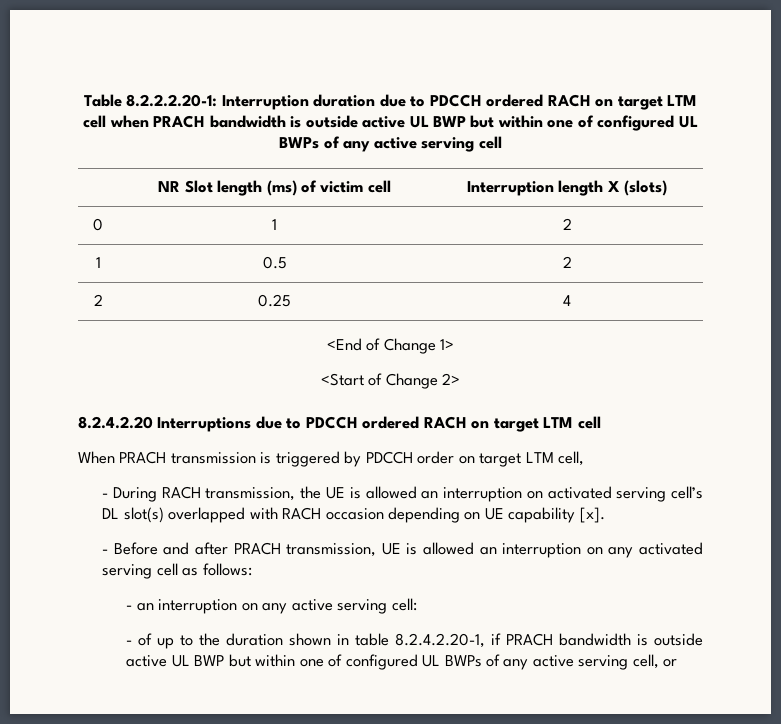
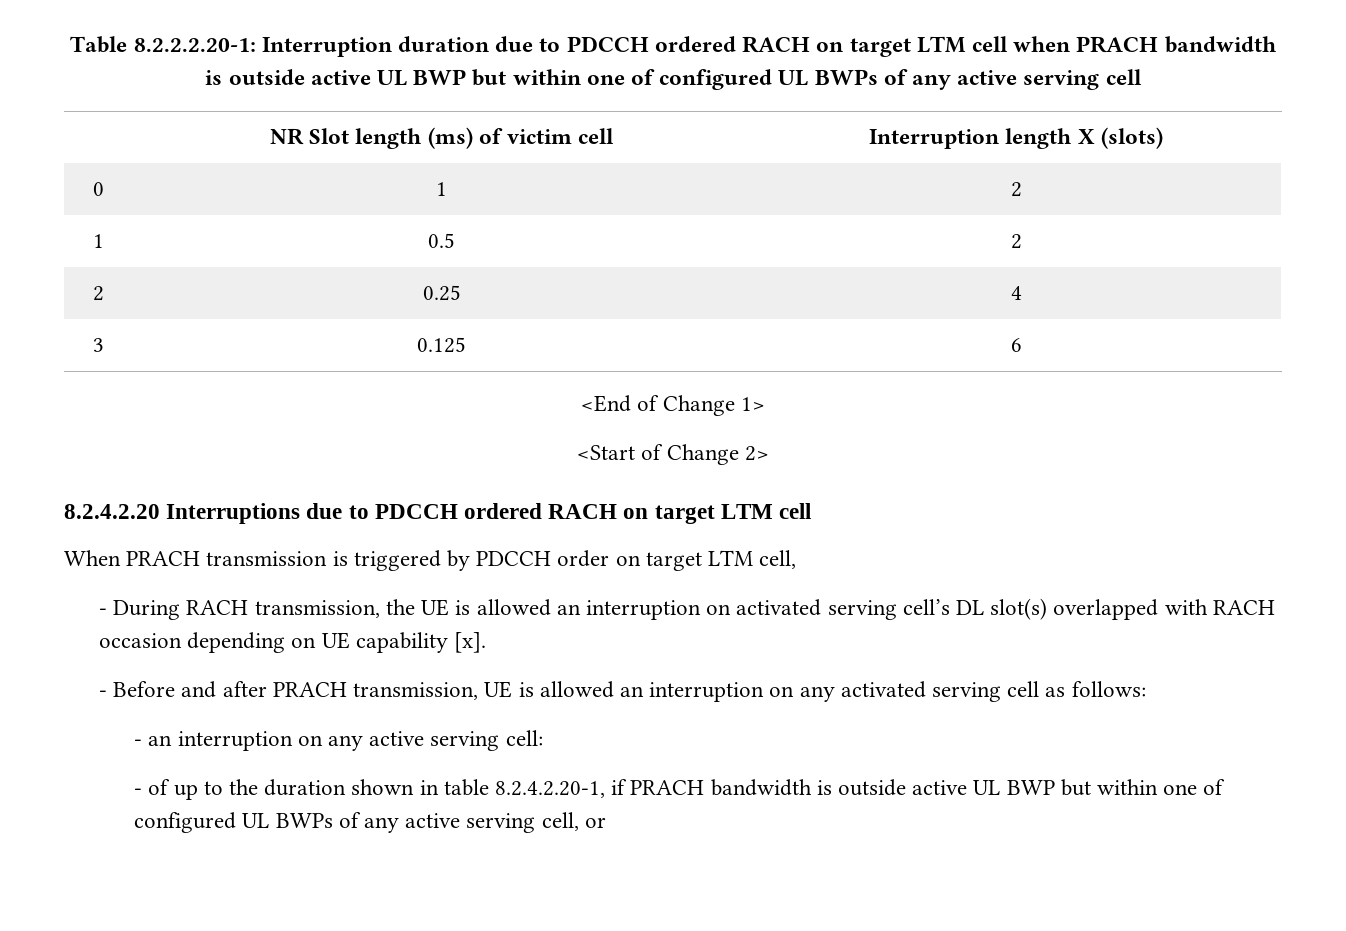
(571, 300) none -> [93,338,104,352] [417,337,466,353] [1010,338,1022,352] // 3 | 0.125 | 6

